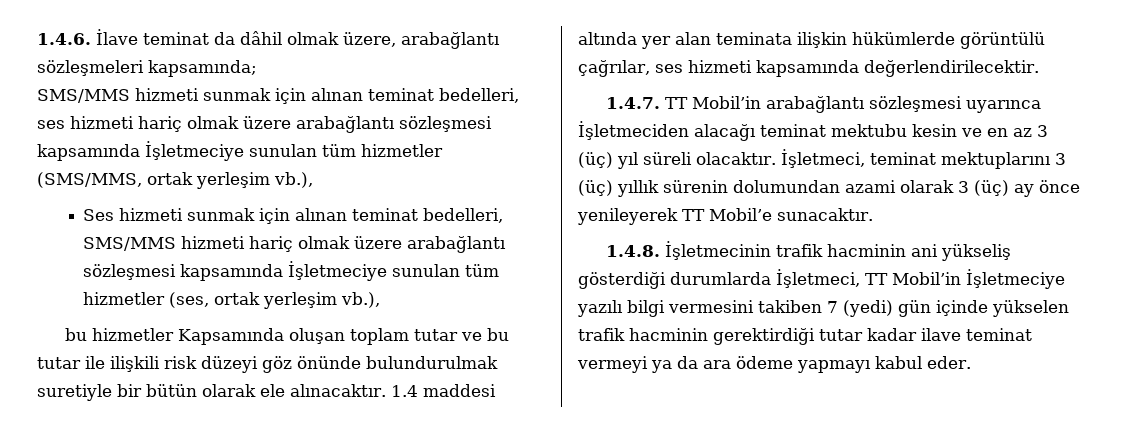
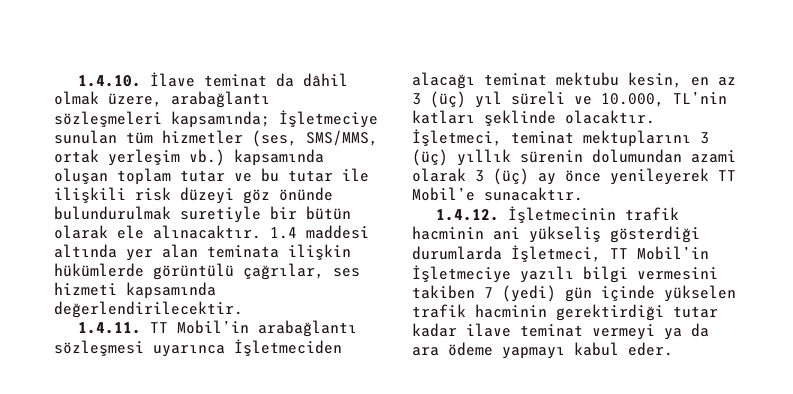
[37,33,91,45] 1.4.6. -> [77,75,141,87] 1.4.10.
[37,88,519,104] [37,116,492,133] [37,141,443,161] [37,172,313,189] [83,208,504,224] [83,236,507,253] [83,264,284,281] // SMS/MMS hizmeti sunmak için alınan teminat bedelleri, ses hizmeti hariç olmak üzere arabağlantı sözleşmesi kapsamında İşletmeciye sunulan tüm hizmetler (SMS/MMS, ortak yerleşim vb.), // Ses hizmeti sunmak için alınan teminat bedelleri, SMS/MMS hizmeti hariç olmak üzere arabağlantı sözleşmesi kapsamında -> (270, 119) none
[214,292,381,309] [65,328,285,345] ortak yerleşim vb.), // bu hizmetler Kapsamında -> [306,130,378,146] [54,149,324,166] SMS/MMS, ortak yerleşim vb.) kapsamında
[606,97,661,109] 1.4.7. -> [77,322,141,334] 1.4.11.
[912,124,982,137] kesin ve -> [628,72,682,88] kesin,
(692, 158) none -> [574,91,727,107] [412,110,556,127] ve 10.000, TL’nin katları şeklinde
[606,245,661,257] 1.4.8. -> [435,209,499,221] 1.4.12.

